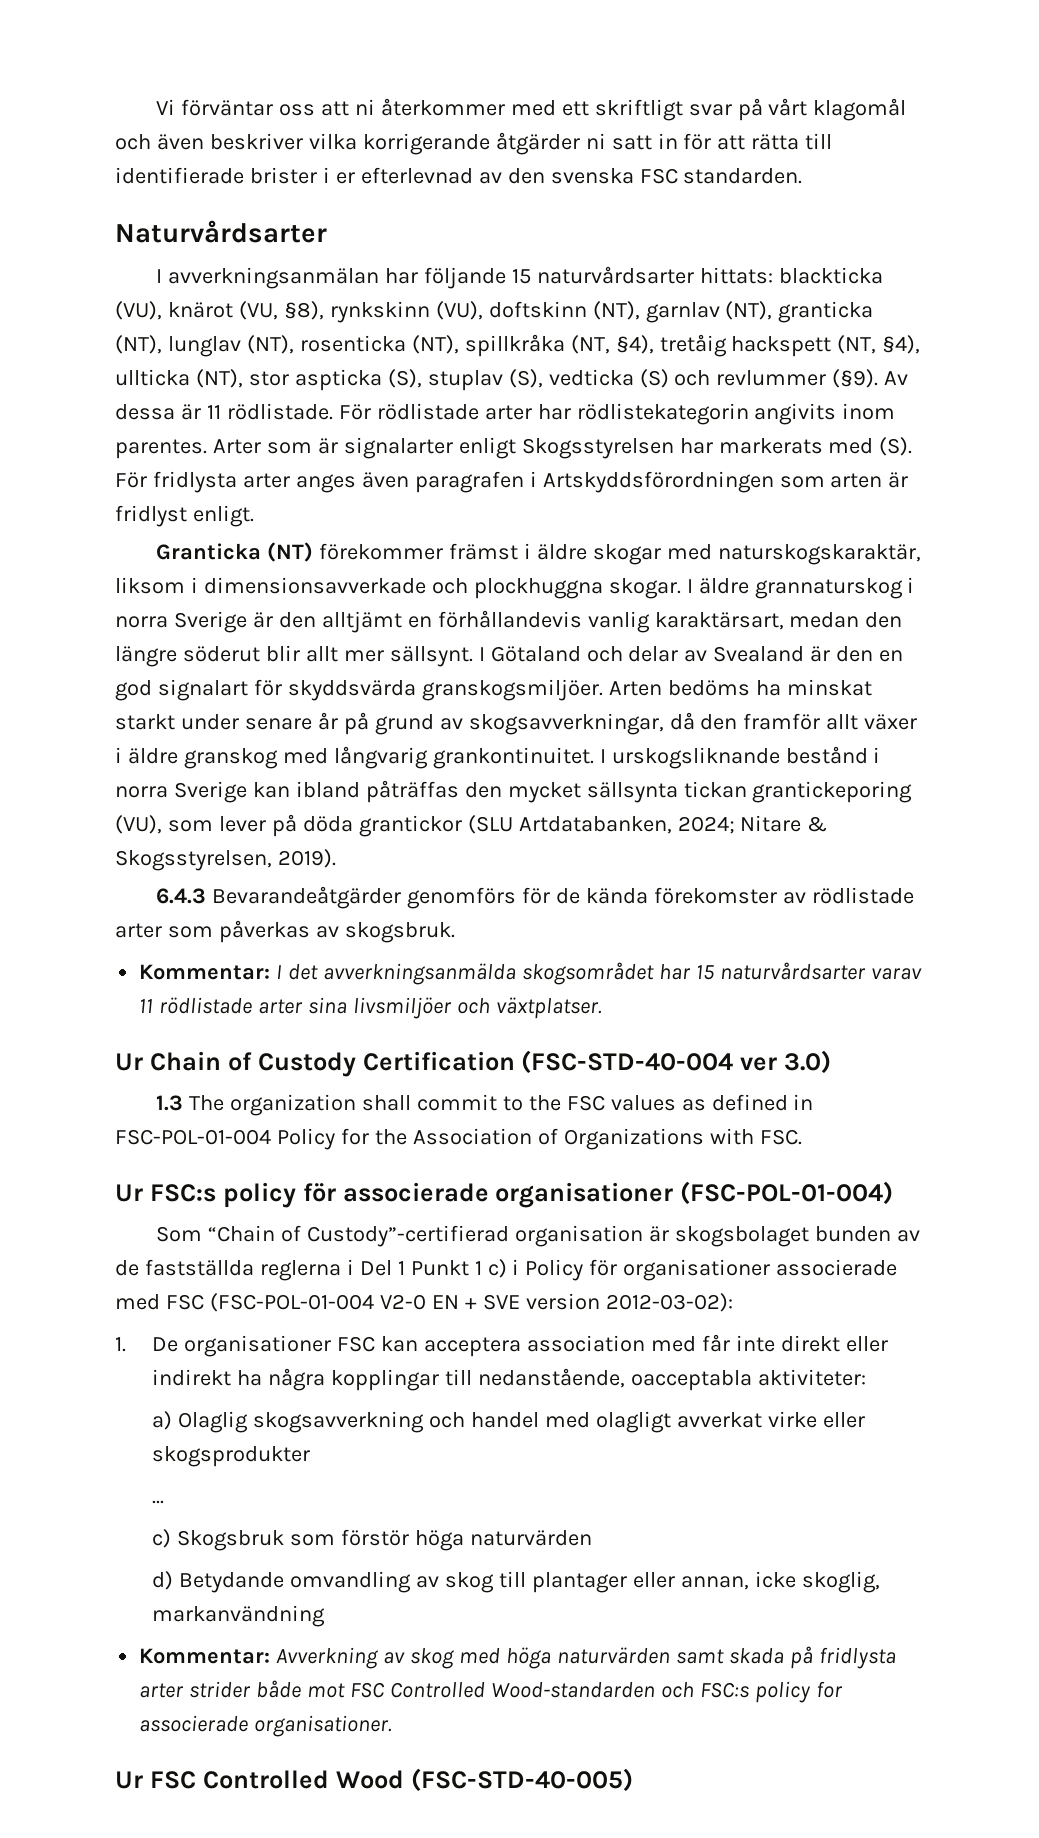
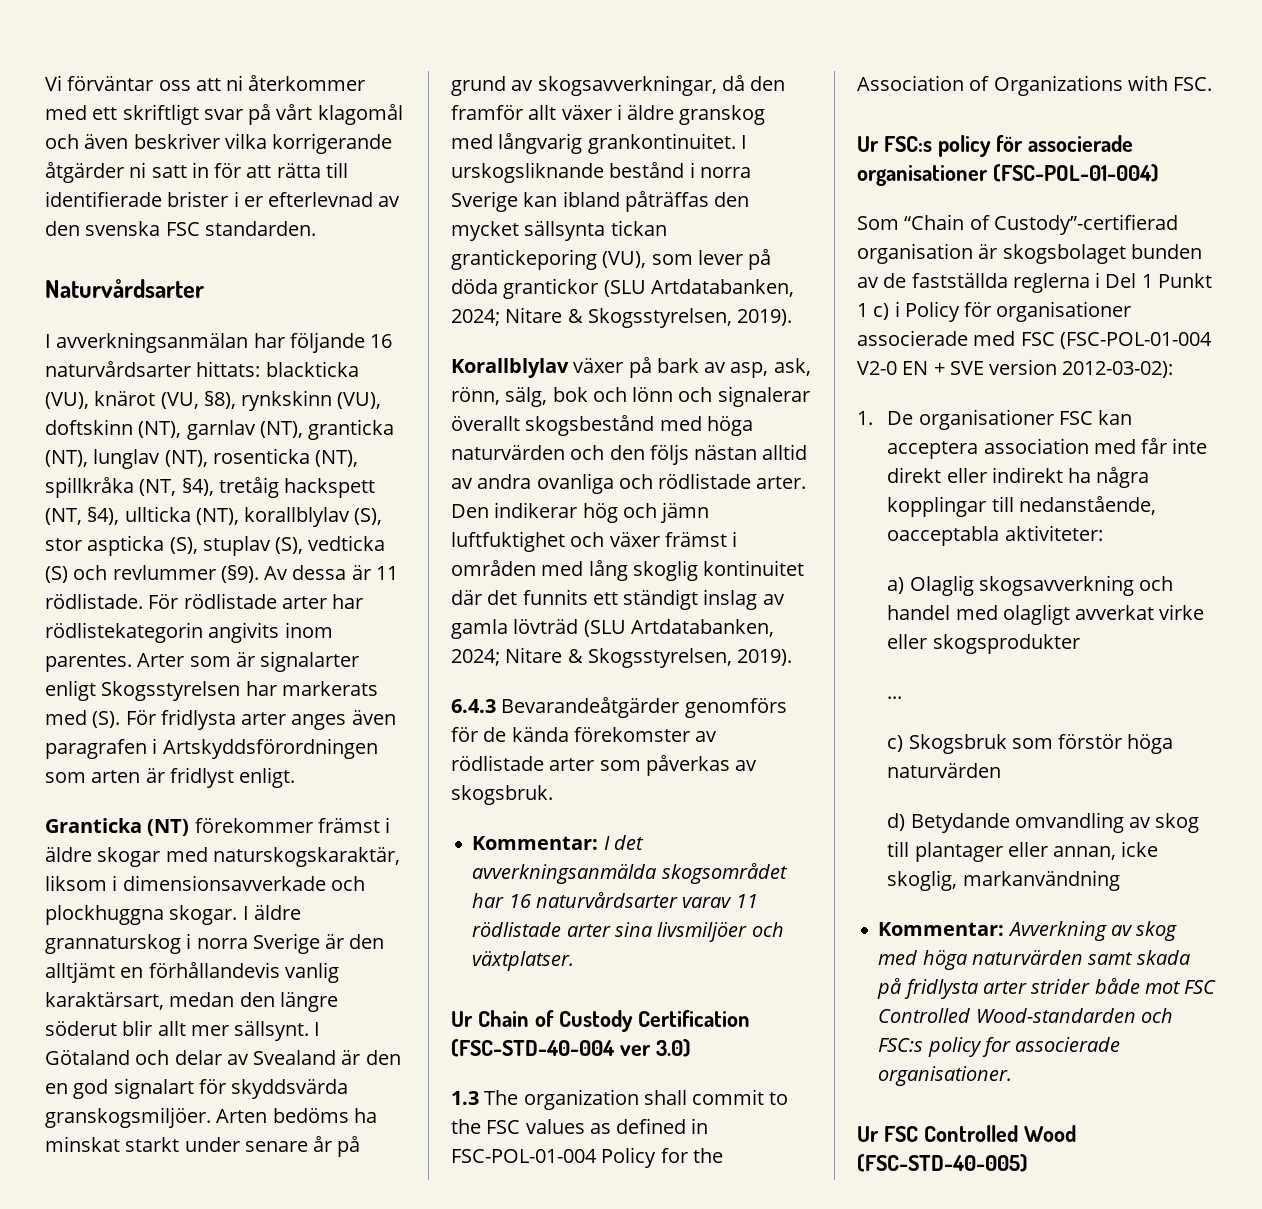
[511,269,531,284] 15 -> [370,334,393,348] 16
(243, 378) none -> [244,507,383,527] korallblylav (S),
(336, 858) none -> [451,357,811,378] [451,386,810,407] [451,415,753,436] [451,444,808,465] [451,473,807,494] [451,502,710,523] [451,531,738,552] [451,560,805,581] [451,589,785,610] [451,619,774,639] [451,647,793,668] // Korallblylav växer på bark av asp, ask, rönn, sälg, bok och lönn och signalerar överallt skogsbestånd med höga naturvärden och den följs nästan alltid av andra ovanliga och rödlistade arter. Den indikerar hög och jämn luftfuktighet och växer främst i områden med lång skoglig kontinuitet där det funnits ett ständigt inslag av gamla lövträd (SLU Artdatabanken, 2024; Nitare & Skogsstyrelsen, 2019).
[695,965,714,980] 15 -> [508,894,531,908] 16

